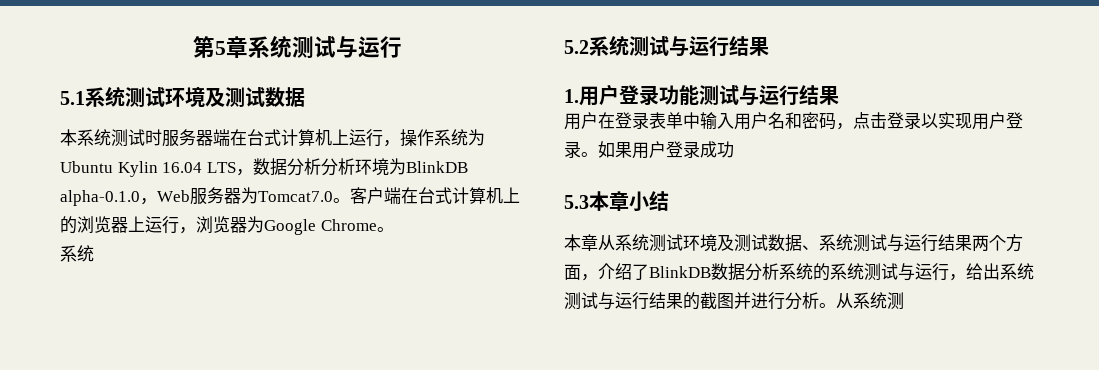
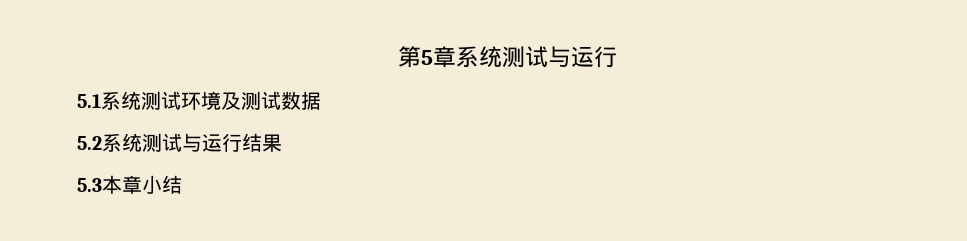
[60,129,485,147] [60,158,468,177] [60,187,520,206] [60,216,394,235] [60,245,94,262] // 本系统测试时服务器端在台式计算机上运行，操作系统为Ubuntu Kylin 16.04 LTS，数据分析分析环境为BlinkDB alpha-0.1.0，Web服务器为Tomcat7.0。客户端在台式计算机上的浏览器上运行，浏览器为Google Chrome。 // 系统 -> (321, 100) none
[564,84,839,106] [564,112,1023,130] [564,141,734,159] [564,191,669,212] [564,234,1023,252] [564,263,1034,281] [564,292,904,310] 1.用户登录功能测试与运行结果 // 用户在登录表单中输入用户名和密码，点击登录以实现用户登录。如果用户登录成功 // 5.3本章小结 // 本章从系统测试环境及测试数据、系统测试与运行结果两个方面，介绍了BlinkDB数据分析系统的系统测试与运行，给出系统测试与运行结果的截图并进行分析。从系统测 -> [77,175,182,194] 5.3本章小结

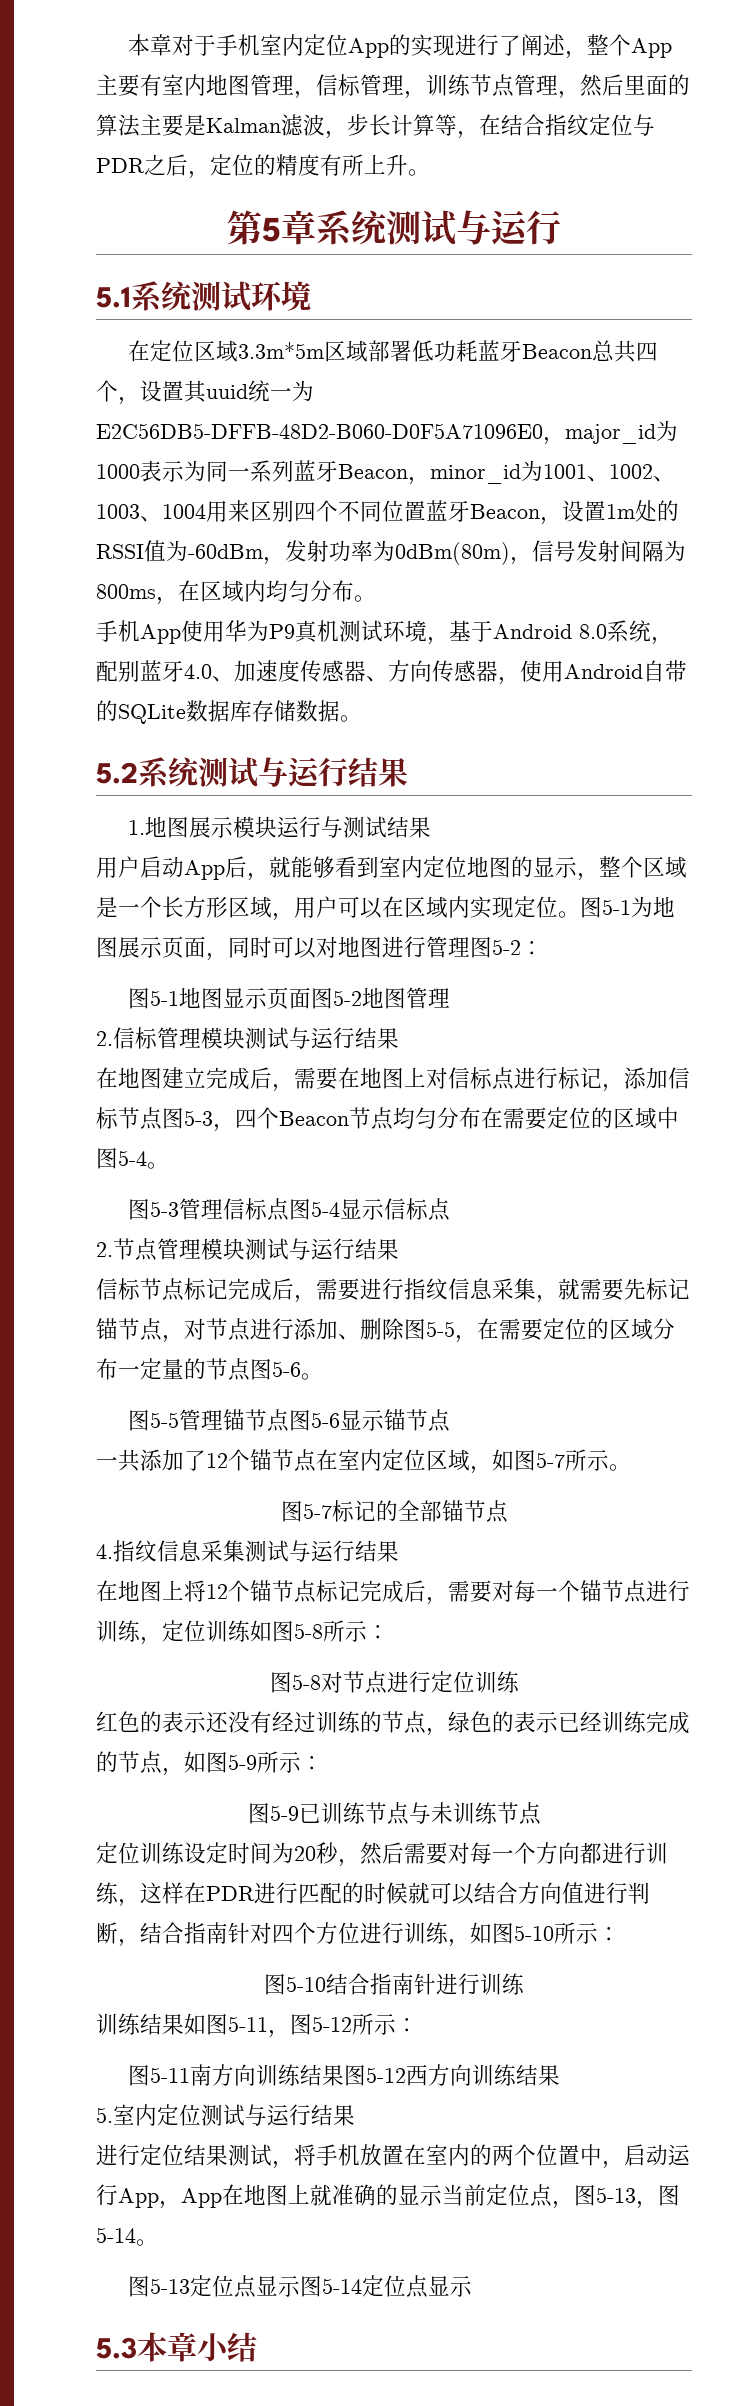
(398, 57) none -> [128,34,673,59] [96,74,690,99] [96,114,655,139] [96,154,430,179] 本章对于手机室内定位App的实现进行了阐述，整个App主要有室内地图管理，信标管理，训练节点管理，然后里面的算法主要是Kalman滤波，步长计算等，在结合指纹定位与PDR之后，定位的精度有所上升。 //
[221,91,321,110] 及测试数据 -> [128,340,659,363] [96,380,314,405] [96,420,678,445] [96,460,675,485] [96,500,679,525] [96,540,686,565] [96,580,376,605] [96,620,673,645] [96,660,687,685] [96,700,362,724] // 在定位区域3.3m*5m区域部署低功耗蓝牙Beacon总共四个，设置其uuid统一为E2C56DB5-DFFB-48D2-B060-D0F5A71096E0，major_id为1000表示为同一系列蓝牙Beacon，minor_id为1001、1002、1003、1004用来区别四个不同位置蓝牙Beacon，设置1m处的RSSI值为-60dBm，发射功率为0dBm(80m)，信号发射间隔为800ms，在区域内均匀分布。 // 手机App使用华为P9真机测试环境，基于Android 8.0系统，配别蓝牙4.0、加速度传感器、方向传感器，使用Android自带的SQLite数据库存储数据。
(282, 143) none -> [128,816,432,838] [96,856,687,881] [96,896,675,921] [96,936,543,961] [128,987,451,1009] [96,1027,399,1049] [96,1067,690,1092] [96,1107,679,1132] [96,1147,169,1169] [128,1198,451,1221] [96,1238,399,1261] [96,1278,690,1303] [96,1318,675,1343] [96,1358,323,1381] [128,1409,451,1432] [96,1449,631,1474] [280,1500,508,1523] [96,1540,399,1562] [96,1580,690,1605] [96,1620,389,1645] [269,1671,520,1694] [96,1711,690,1736] [96,1751,323,1776] [247,1802,541,1825] [96,1842,668,1867] [96,1882,650,1907] [96,1922,620,1947] [264,1973,525,1995] [96,2013,418,2038] [128,2064,561,2086] [96,2104,355,2126] [96,2144,690,2169] [96,2184,680,2209] [96,2227,158,2246] [128,2275,473,2298] // 1.地图展示模块运行与测试结果 // 用户启动App后，就能够看到室内定位地图的显示，整个区域是一个长方形区域，用户可以在区域内实现定位。图5-1为地图展示页面，同时可以对地图进行管理图5-2： // 图5-1地图显示页面图5-2地图管理 // 2.信标管理模块测试与运行结果 // 在地图建立完成后，需要在地图上对信标点进行标记，添加信标节点图5-3，四个Beacon节点均匀分布在需要定位的区域中图5-4。 // 图5-3管理信标点图5-4显示信标点 // 2.节点管理模块测试与运行结果 // 信标节点标记完成后，需要进行指纹信息采集，就需要先标记锚节点，对节点进行添加、删除图5-5，在需要定位的区域分布一定量的节点图5-6。 // 图5-5管理锚节点图5-6显示锚节点 // 一共添加了12个锚节点在室内定位区域，如图5-7所示。 // 图5-7标记的全部锚节点 // 4.指纹信息采集测试与运行结果 // 在地图上将12个锚节点标记完成后，需要对每一个锚节点进行训练，定位训练如图5-8所示： // 图5-8对节点进行定位训练 // 红色的表示还没有经过训练的节点，绿色的表示已经训练完成的节点，如图5-9所示： // 图5-9已训练节点与未训练节点 // 定位训练设定时间为20秒，然后需要对每一个方向都进行训练，这样在PDR进行匹配的时候就可以结合方向值进行判断，结合指南针对四个方位进行训练，如图5-10所示： // 图5-10结合指南针进行训练 // 训练结果如图5-11，图5-12所示： // 图5-11南方向训练结果图5-12西方向训练结果 // 5.室内定位测试与运行结果 // 进行定位结果测试，将手机放置在室内的两个位置中，启动运行App，App在地图上就准确的显示当前定位点，图5-13，图5-14。 // 图5-13定位点显示图5-14定位点显示

